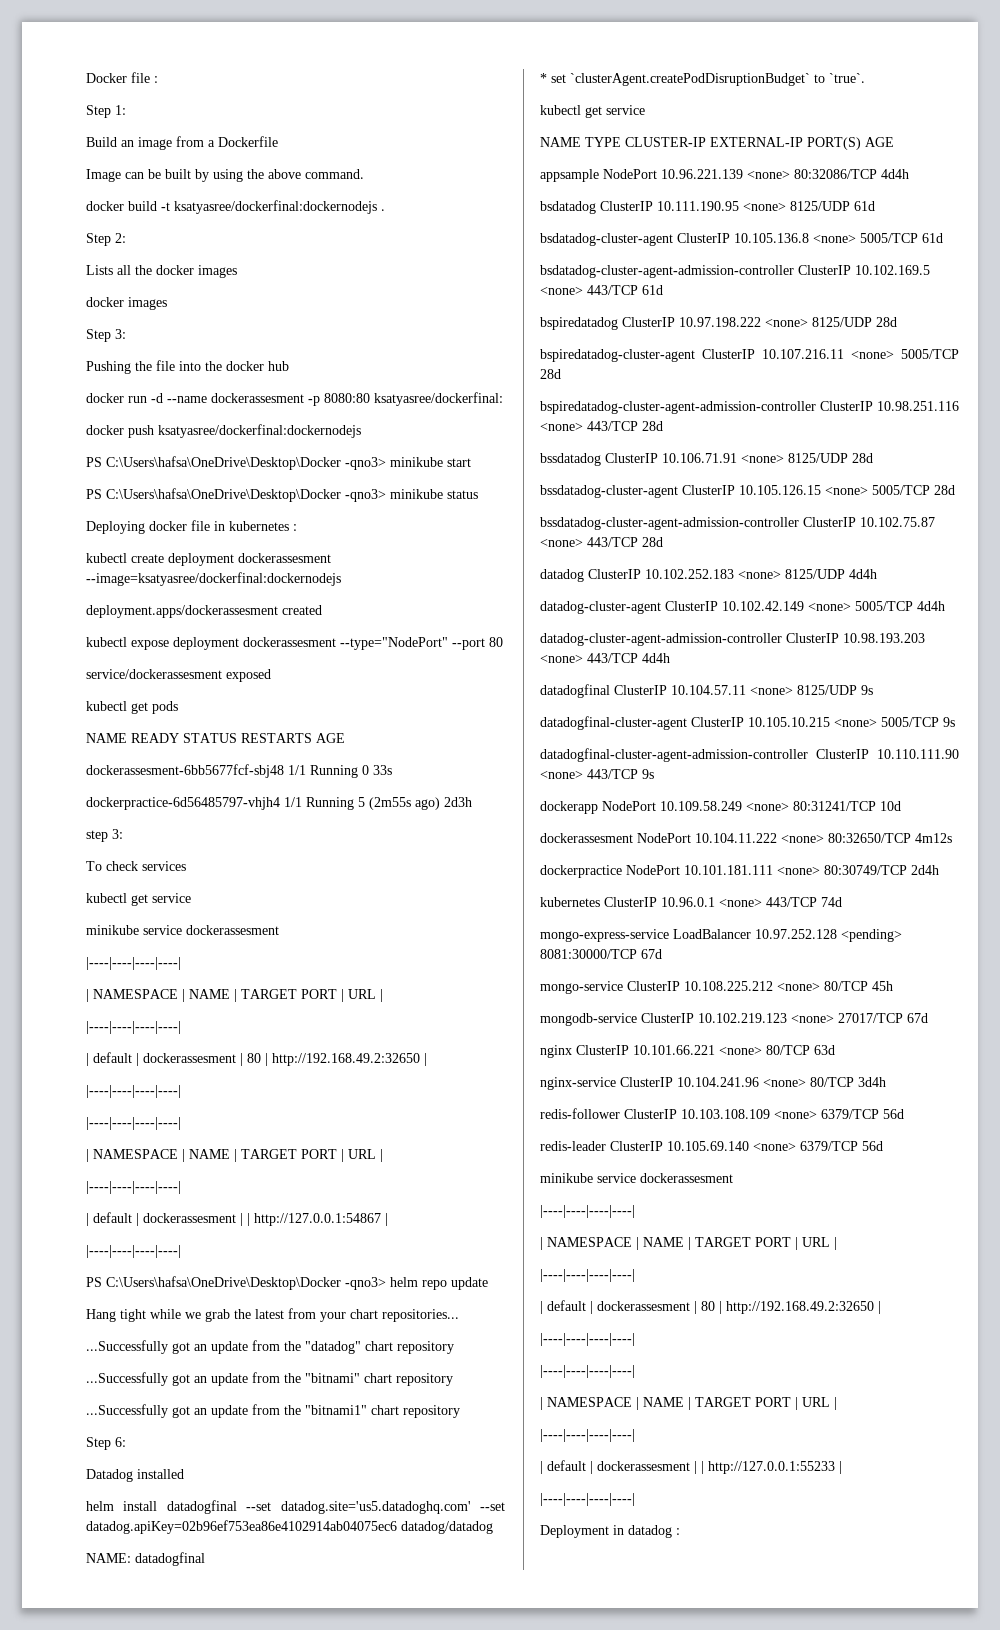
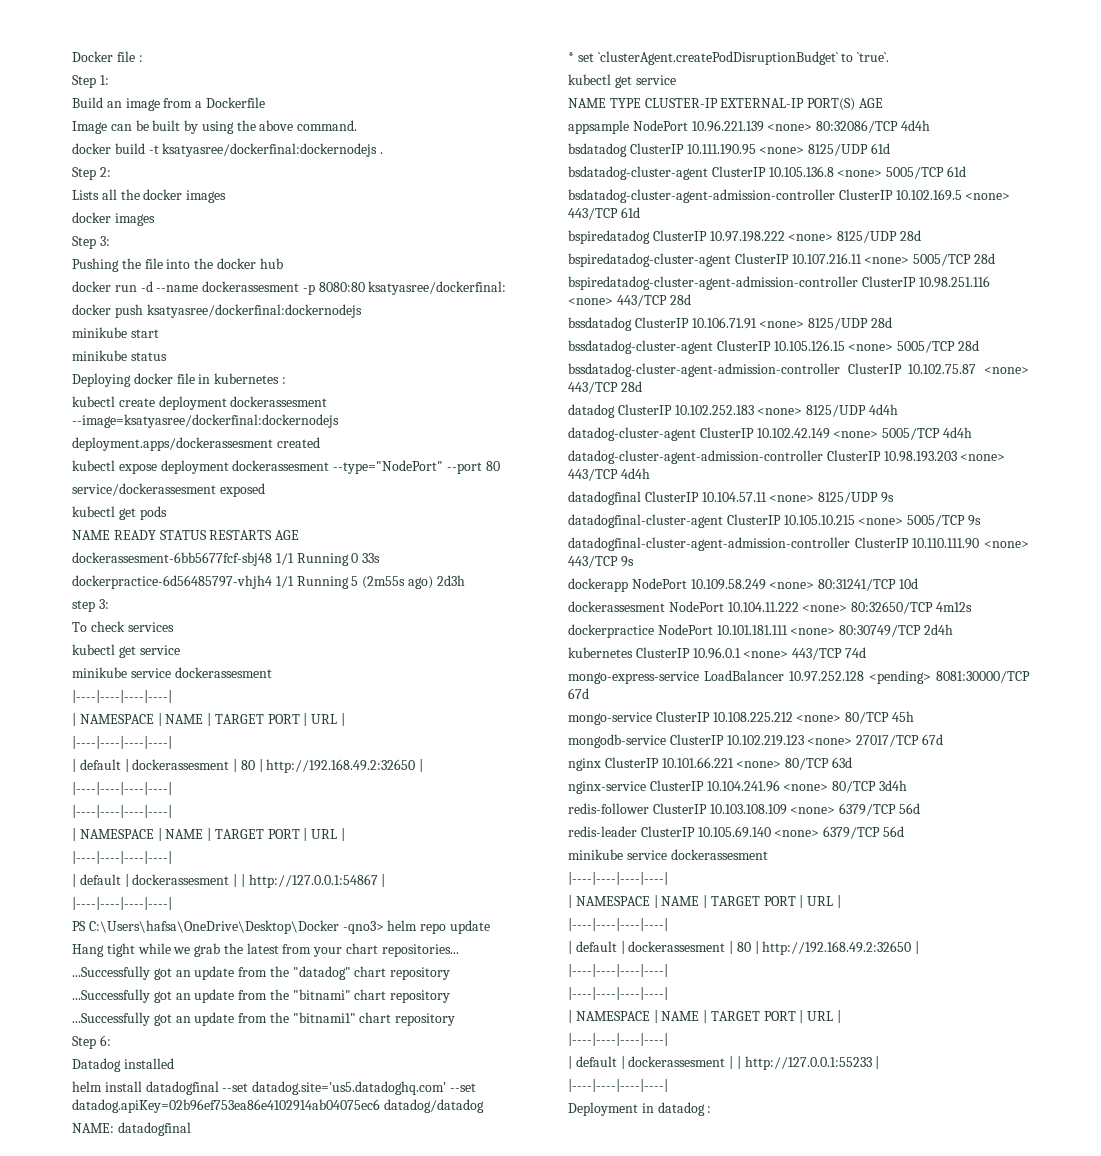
[86,456,386,470] PS C:\Users\hafsa\OneDrive\Desktop\Docker -qno3> -> (362, 311) none
[86,488,386,502] PS C:\Users\hafsa\OneDrive\Desktop\Docker -qno3> -> (159, 333) none

